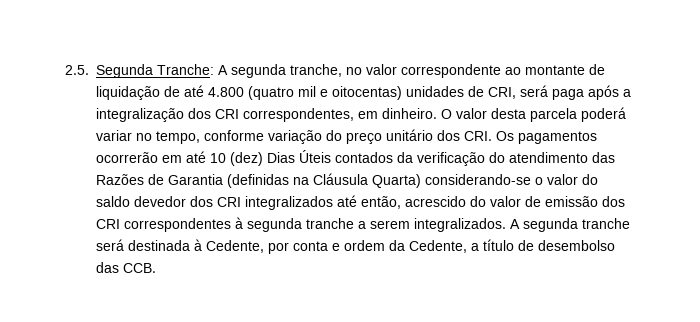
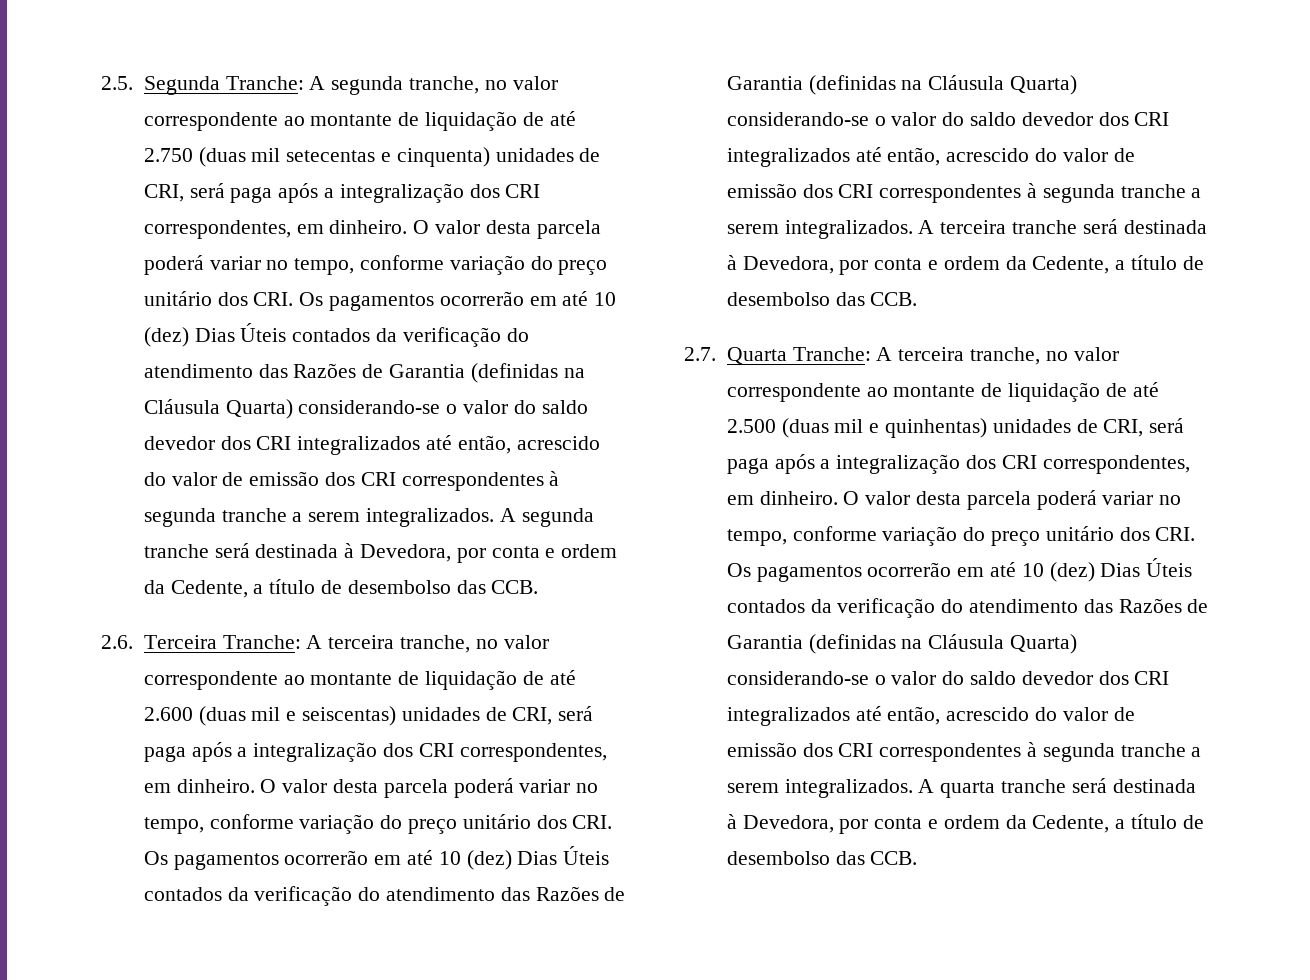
[208,86,402,100] 4.800 (quatro mil e oitocentas) -> [143,147,490,167] 2.750 (duas mil setecentas e cinquenta)
[206,240,264,253] Cedente, -> [359,544,451,562] Devedora,
(156, 268) none -> [101,635,549,653] [143,670,576,690] [143,706,594,726] [143,742,607,762] [143,778,599,798] [143,814,613,834] [143,846,610,870] [143,886,626,906] [726,75,1077,95] [726,112,1170,126] [726,147,1135,167] [726,183,1202,203] [726,219,1207,239] [726,255,1204,275] [726,292,918,306] [684,347,1119,365] [726,382,1159,402] [726,418,1185,438] [726,454,1190,474] [726,490,1182,510] [726,526,1196,546] [726,558,1193,582] [726,598,1209,618] [726,634,1077,654] [726,671,1170,685] [726,706,1135,726] [726,742,1202,762] [726,778,1196,798] [726,814,1204,834] [726,851,918,865] // 2.6. Terceira Tranche: A terceira tranche, no valor correspondente ao montante de liquidação de até 2.600 (duas mil e seiscentas) unidades de CRI, será paga após a integralização dos CRI correspondentes, em dinheiro. O valor desta parcela poderá variar no tempo, conforme variação do preço unitário dos CRI. Os pagamentos ocorrerão em até 10 (dez) Dias Úteis contados da verificação do atendimento das Razões de Garantia (definidas na Cláusula Quarta) considerando-se o valor do saldo devedor dos CRI integralizados até então, acrescido do valor de emissão dos CRI correspondentes à segunda tranche a serem integralizados. A terceira tranche será destinada à Devedora, por conta e ordem da Cedente, a título de desembolso das CCB. // 2.7. Quarta Tranche: A terceira tranche, no valor correspondente ao montante de liquidação de até 2.500 (duas mil e quinhentas) unidades de CRI, será paga após a integralização dos CRI correspondentes, em dinheiro. O valor desta parcela poderá variar no tempo, conforme variação do preço unitário dos CRI. Os pagamentos ocorrerão em até 10 (dez) Dias Úteis contados da verificação do atendimento das Razões de Garantia (definidas na Cláusula Quarta) considerando-se o valor do saldo devedor dos CRI integralizados até então, acrescido do valor de emissão dos CRI correspondentes à segunda tranche a serem integralizados. A quarta tranche será destinada à Devedora, por conta e ordem da Cedente, a título de desembolso das CCB.

